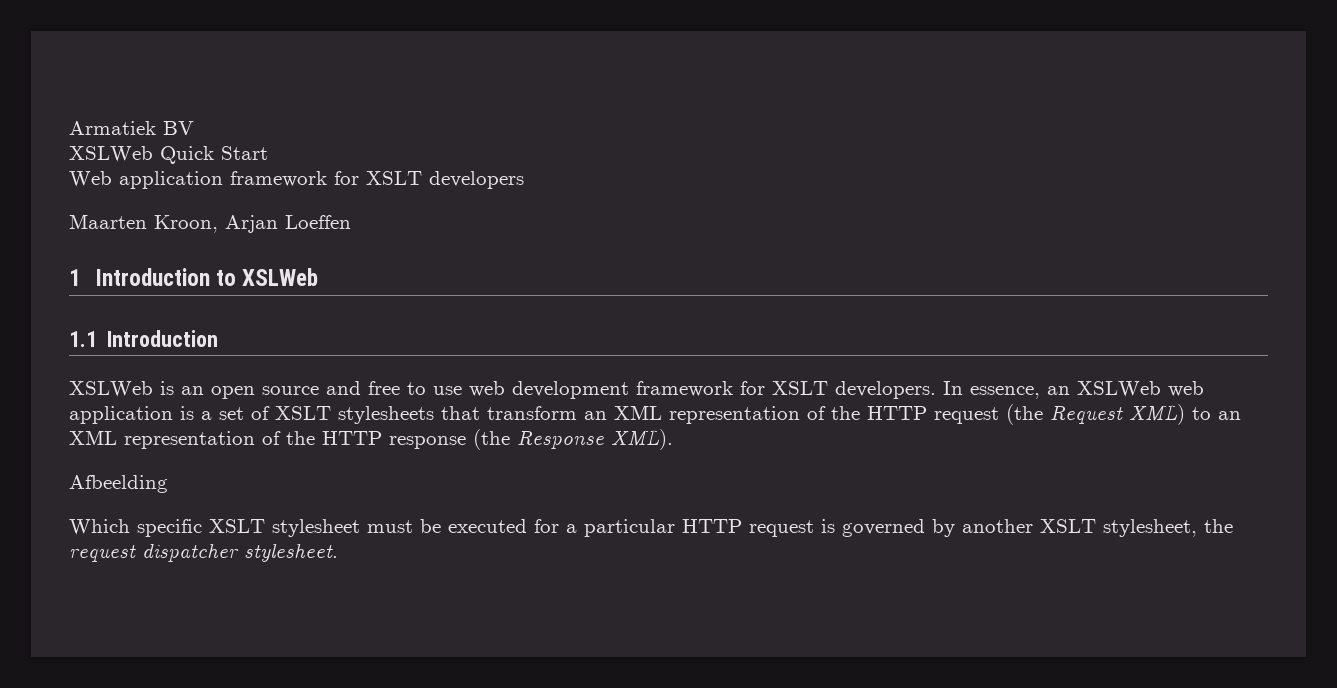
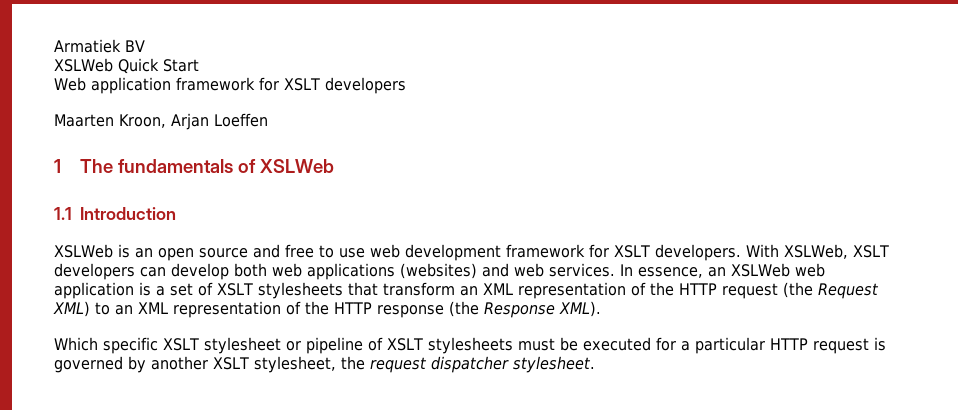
[96,268,237,286] Introduction to -> [79,159,256,173] The fundamentals of
(936, 390) none -> [745,244,889,259] [54,263,615,280] With XSLWeb, XSLT developers can develop both web applications (websites) and web services.
[69,475,168,493] // Afbeelding -> (601, 309) none
(360, 528) none -> [285,337,513,354] or pipeline of XSLT stylesheets

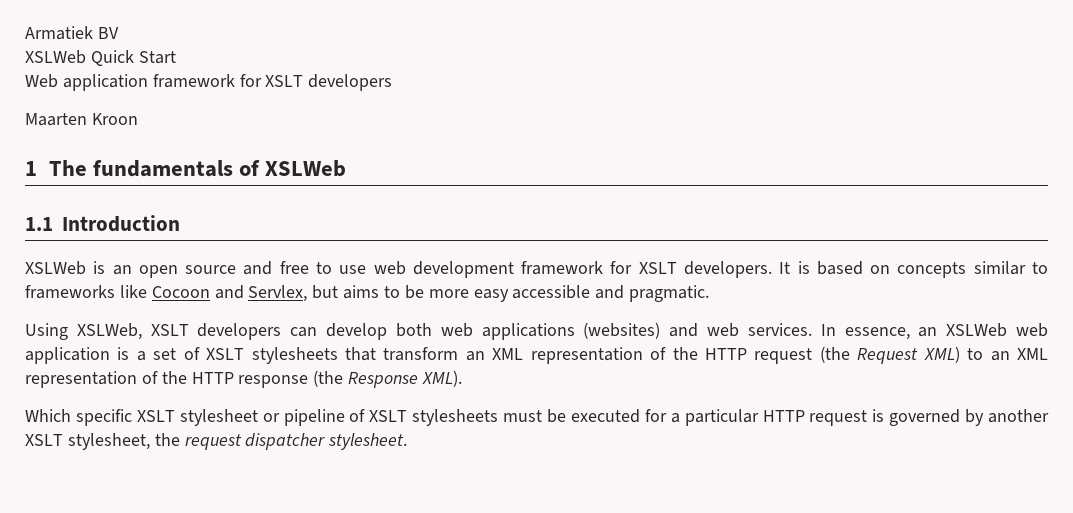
[119,113,268,130] Kroon, Arjan Loeffen -> [91,113,138,125] Kroon
[745,244,779,257] With -> [779,261,1049,278] [25,285,710,302] [25,323,68,340] It is based on concepts similar to frameworks like Cocoon and Servlex, but aims to be more easy accessible and pragmatic. // Using

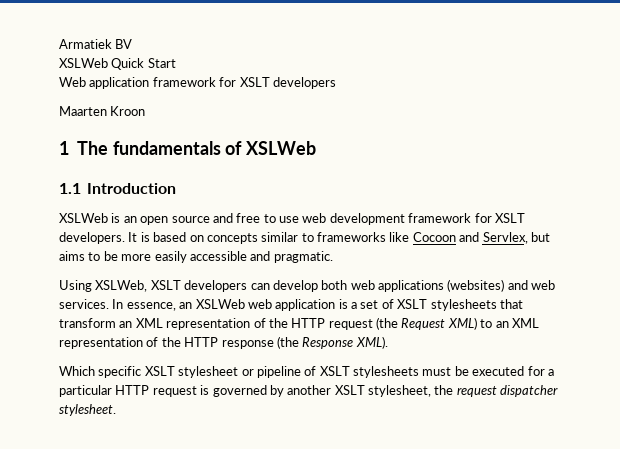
[473,289,509,302] easy -> [154,251,187,263] easily

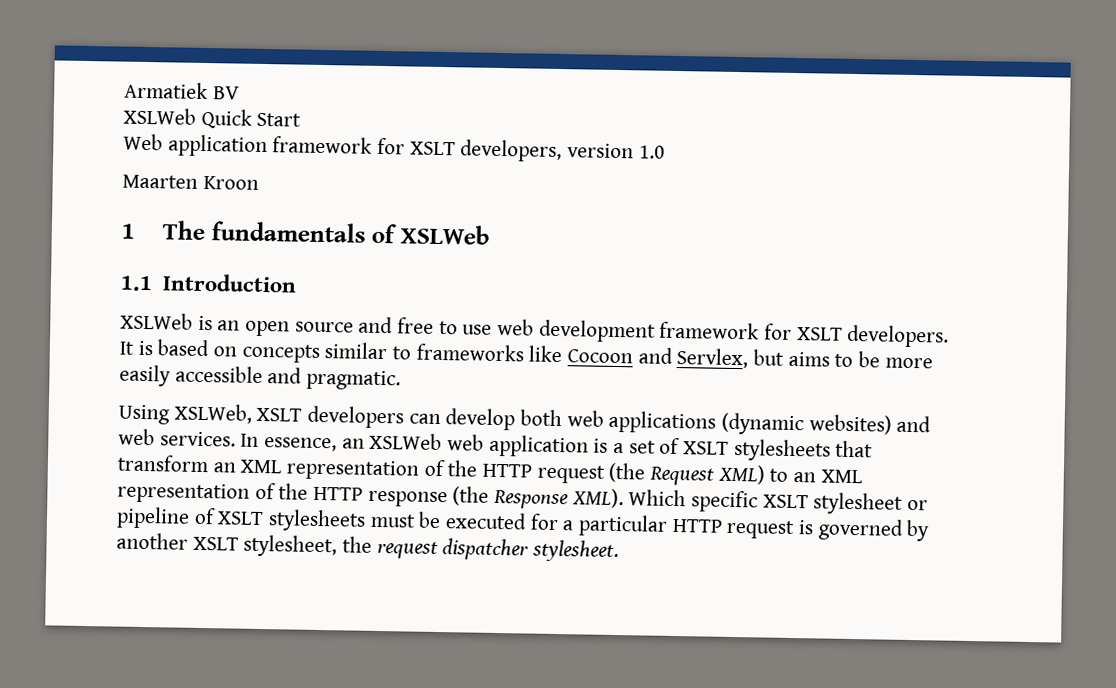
[272,77,336,89] developers -> [460,139,665,163] developers, version 1.0
[447,279,505,292] (websites) -> [721,412,892,436] (dynamic websites)
(388, 342) // -> (624, 498) none

